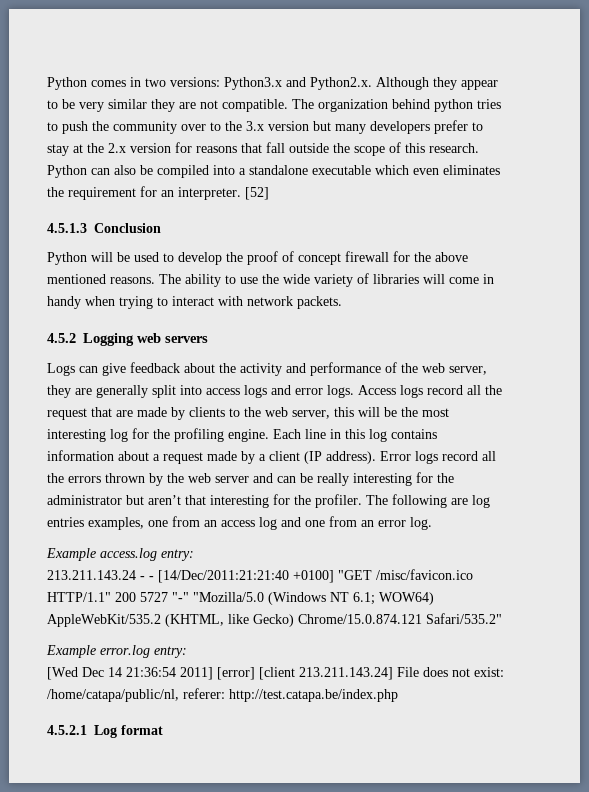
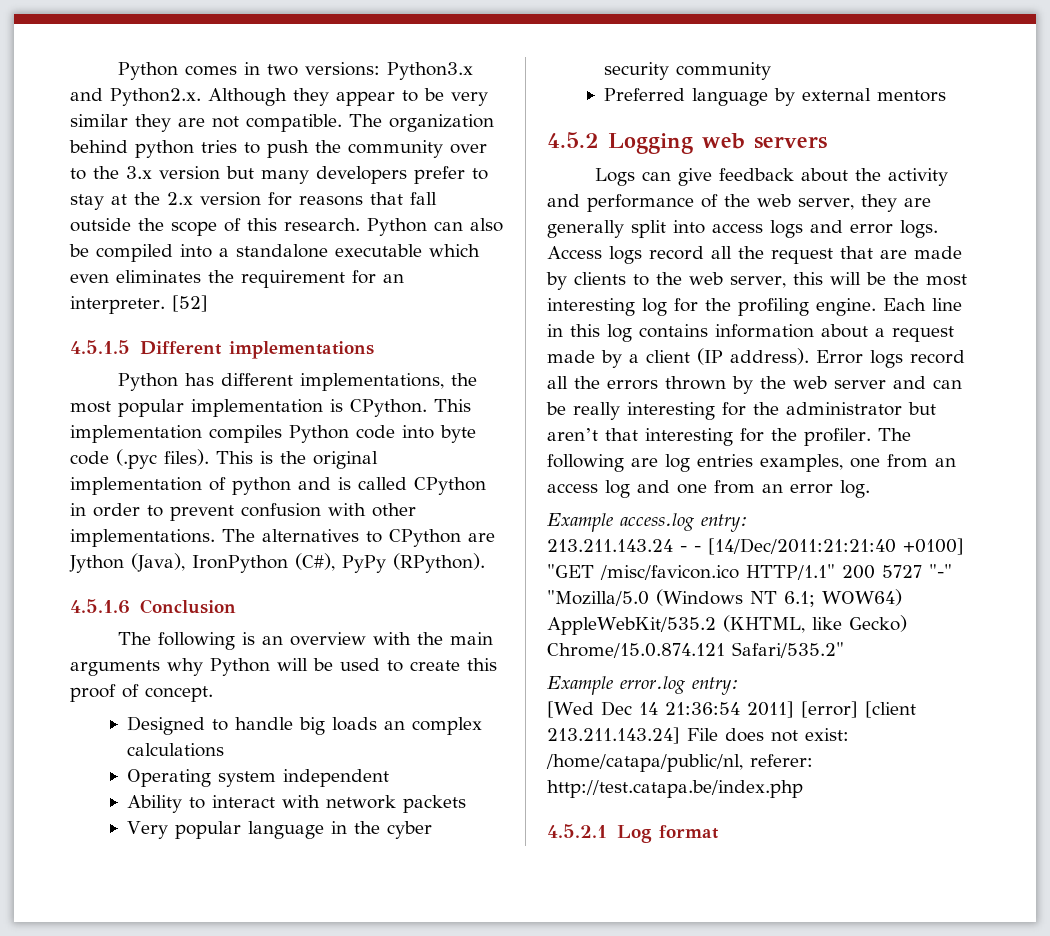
[47,223,161,233] 4.5.1.3 Conclusion // -> [70,340,374,359] [118,373,478,391] [70,399,471,417] [70,425,476,443] [70,449,378,469] [70,477,486,495] [70,503,416,521] [70,529,495,547] [69,553,486,573] [70,599,236,614] [118,632,494,650] [70,658,203,676] 4.5.1.5 Different implementations // Python has different implementations, the most popular implementation is CPython. This implementation compiles Python code into byte code (.pyc files). This is the original implementation of python and is called CPython in order to prevent confusion with other implementations. The alternatives to CPython are Jython (Java), IronPython (C#), PyPy (RPython). // 4.5.1.6 Conclusion // The following is an overview with the main arguments why
[178,251,468,265] [47,273,494,287] [47,296,342,309] develop the proof of concept firewall for the above mentioned reasons. The ability to use the wide variety of libraries will come in handy when trying to interact with network packets. -> [410,658,497,671] [70,684,213,702] [127,716,483,735] [127,743,225,757] [127,769,390,787] [127,795,467,813] [127,821,433,839] [604,62,772,80] [604,88,947,106] create this proof of concept. // Designed to handle big loads an complex calculations // Operating system independent // Ability to interact with network packets // Very popular language in the cyber security community // Preferred language by external mentors

